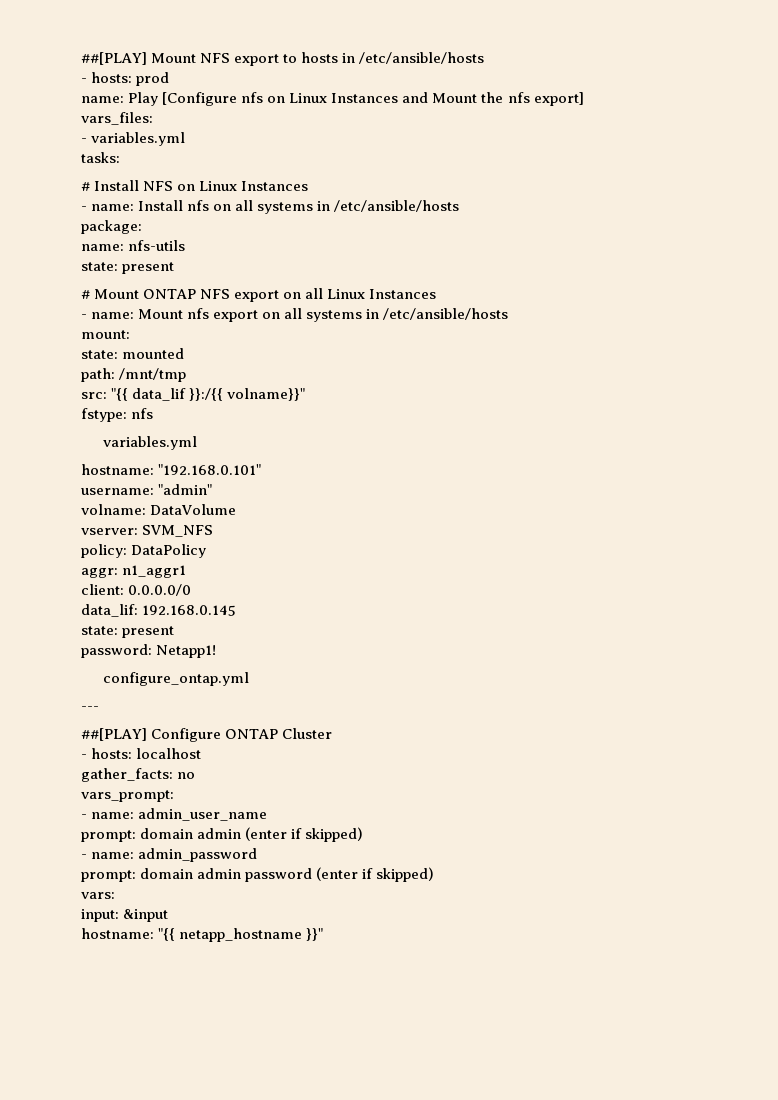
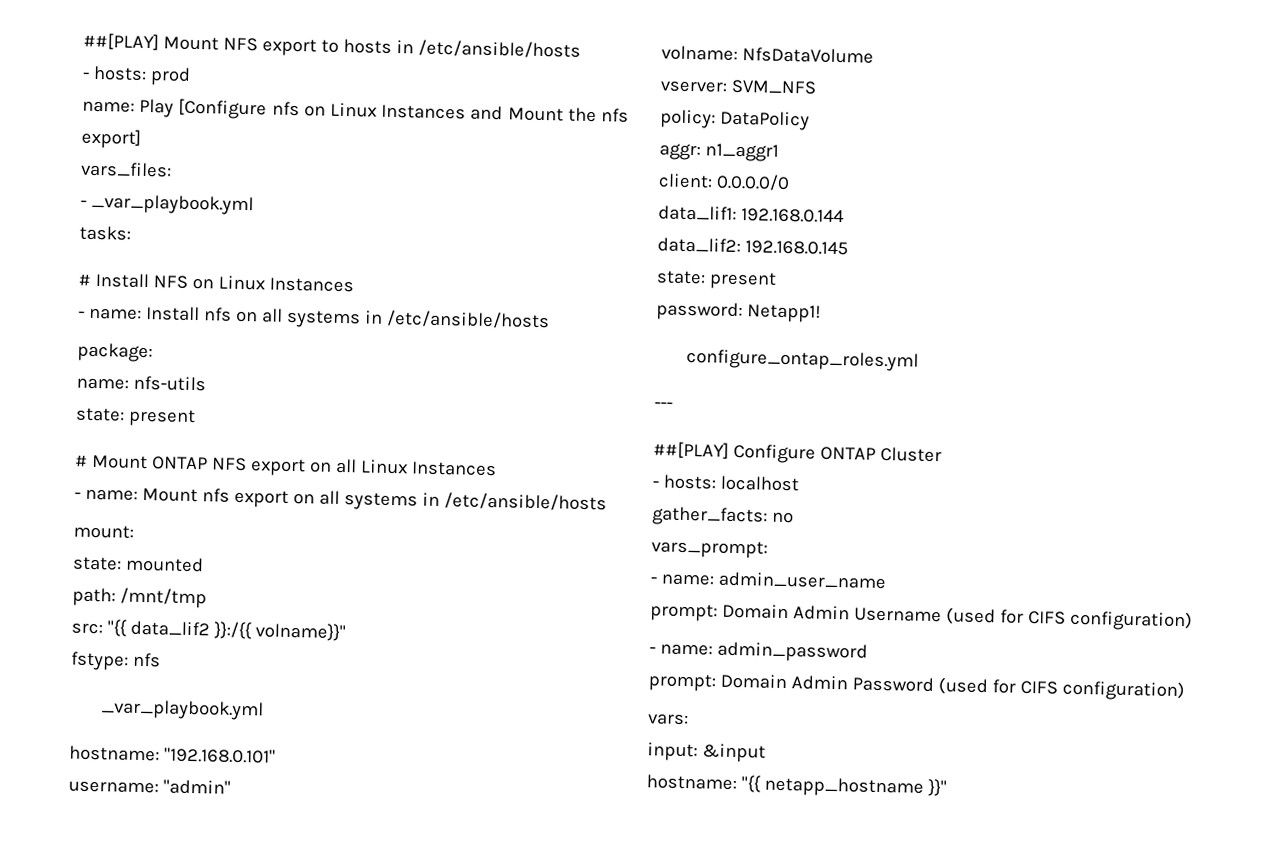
[91,132,186,146] variables.yml -> [90,193,254,216] _var_playbook.yml
[132,388,187,401] data_lif -> [129,620,210,637] data_lif2
[102,436,197,450] variables.yml -> [100,699,265,721] _var_playbook.yml
[150,504,237,515] DataVolume -> [741,47,874,64] NfsDataVolume
[81,604,138,617] data_lif: -> [658,205,844,224] [657,237,741,254] data_lif1: 192.168.0.144 // data_lif2:
[102,672,249,686] configure_ontap.yml -> [686,348,920,372] configure_ontap_roles.yml
[140,827,364,842] [81,848,258,862] [81,867,435,882] domain admin (enter if skipped) // - name: admin_password // prompt: domain admin password (enter if skipped) -> [721,603,1193,632] [649,641,868,663] [648,673,1185,702] Domain Admin Username (used for CIFS configuration) // - name: admin_password // prompt: Domain Admin Password (used for CIFS configuration)

